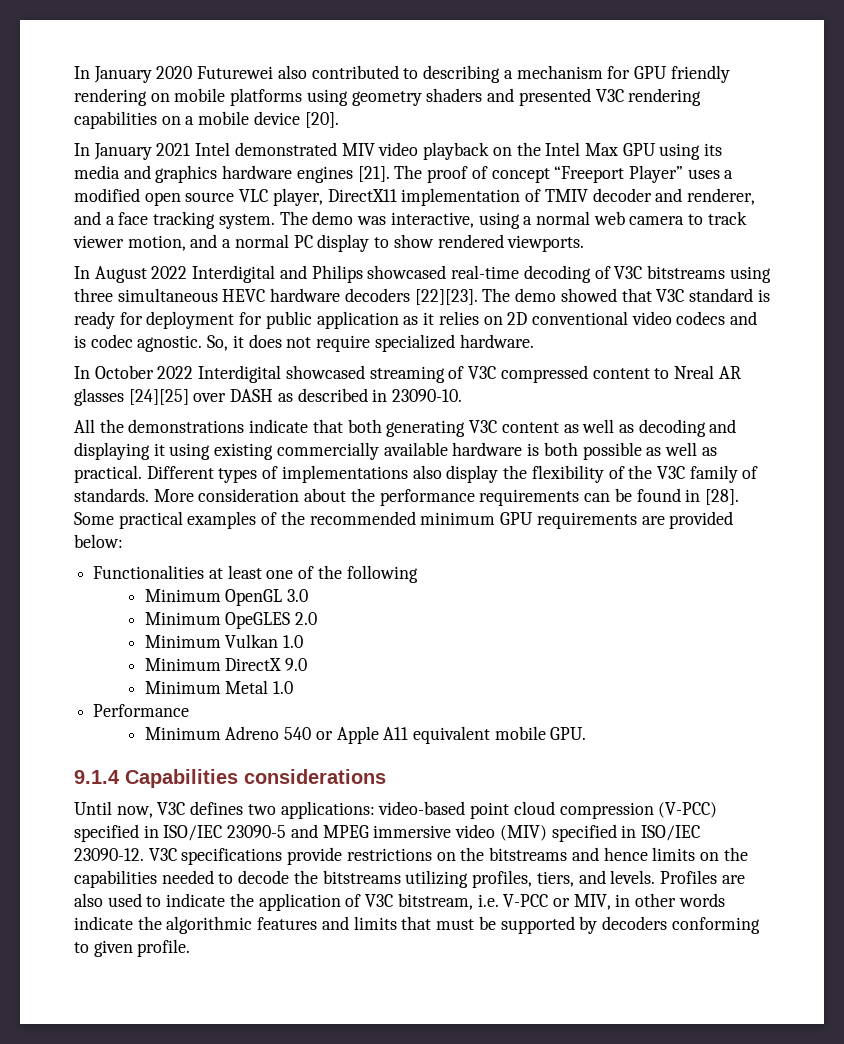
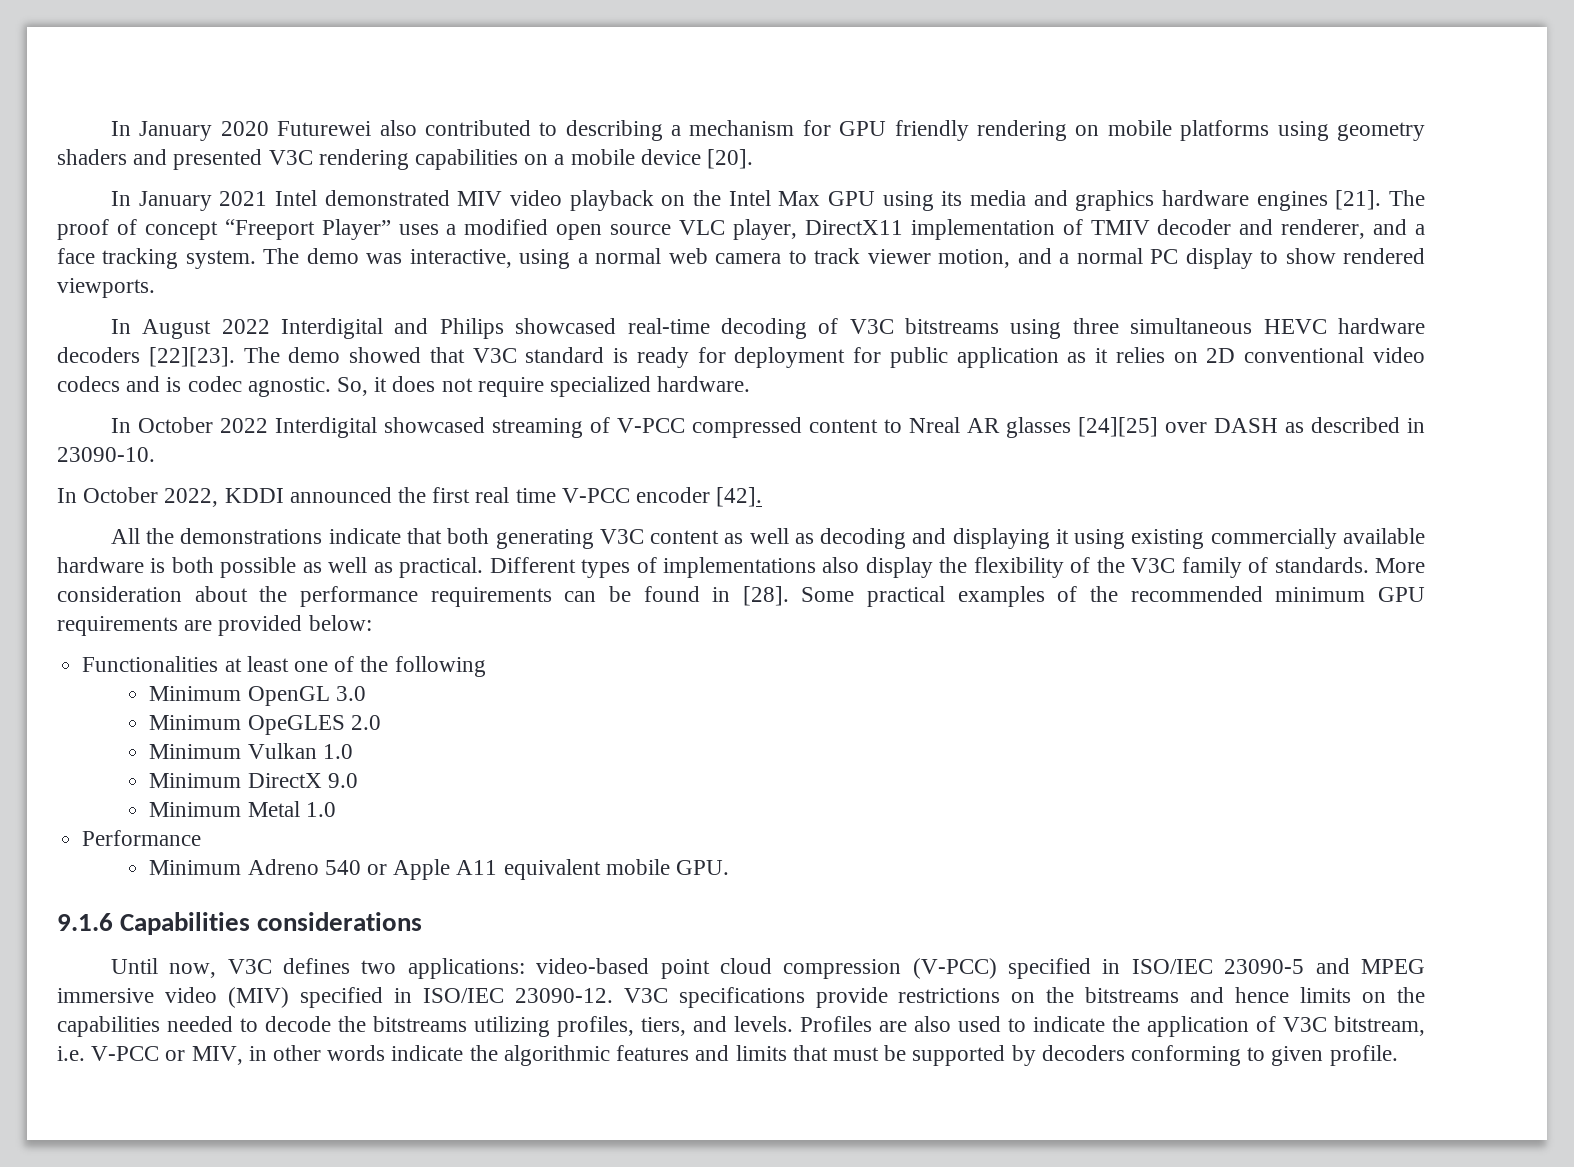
[468,366,497,379] V3C -> [616,418,685,433] V-PCC
(463, 395) none -> [57,487,763,507] // In October 2022, KDDI announced the first real time V-PCC encoder [42].
[74,770,120,784] 9.1.4 -> [57,913,113,931] 9.1.6

